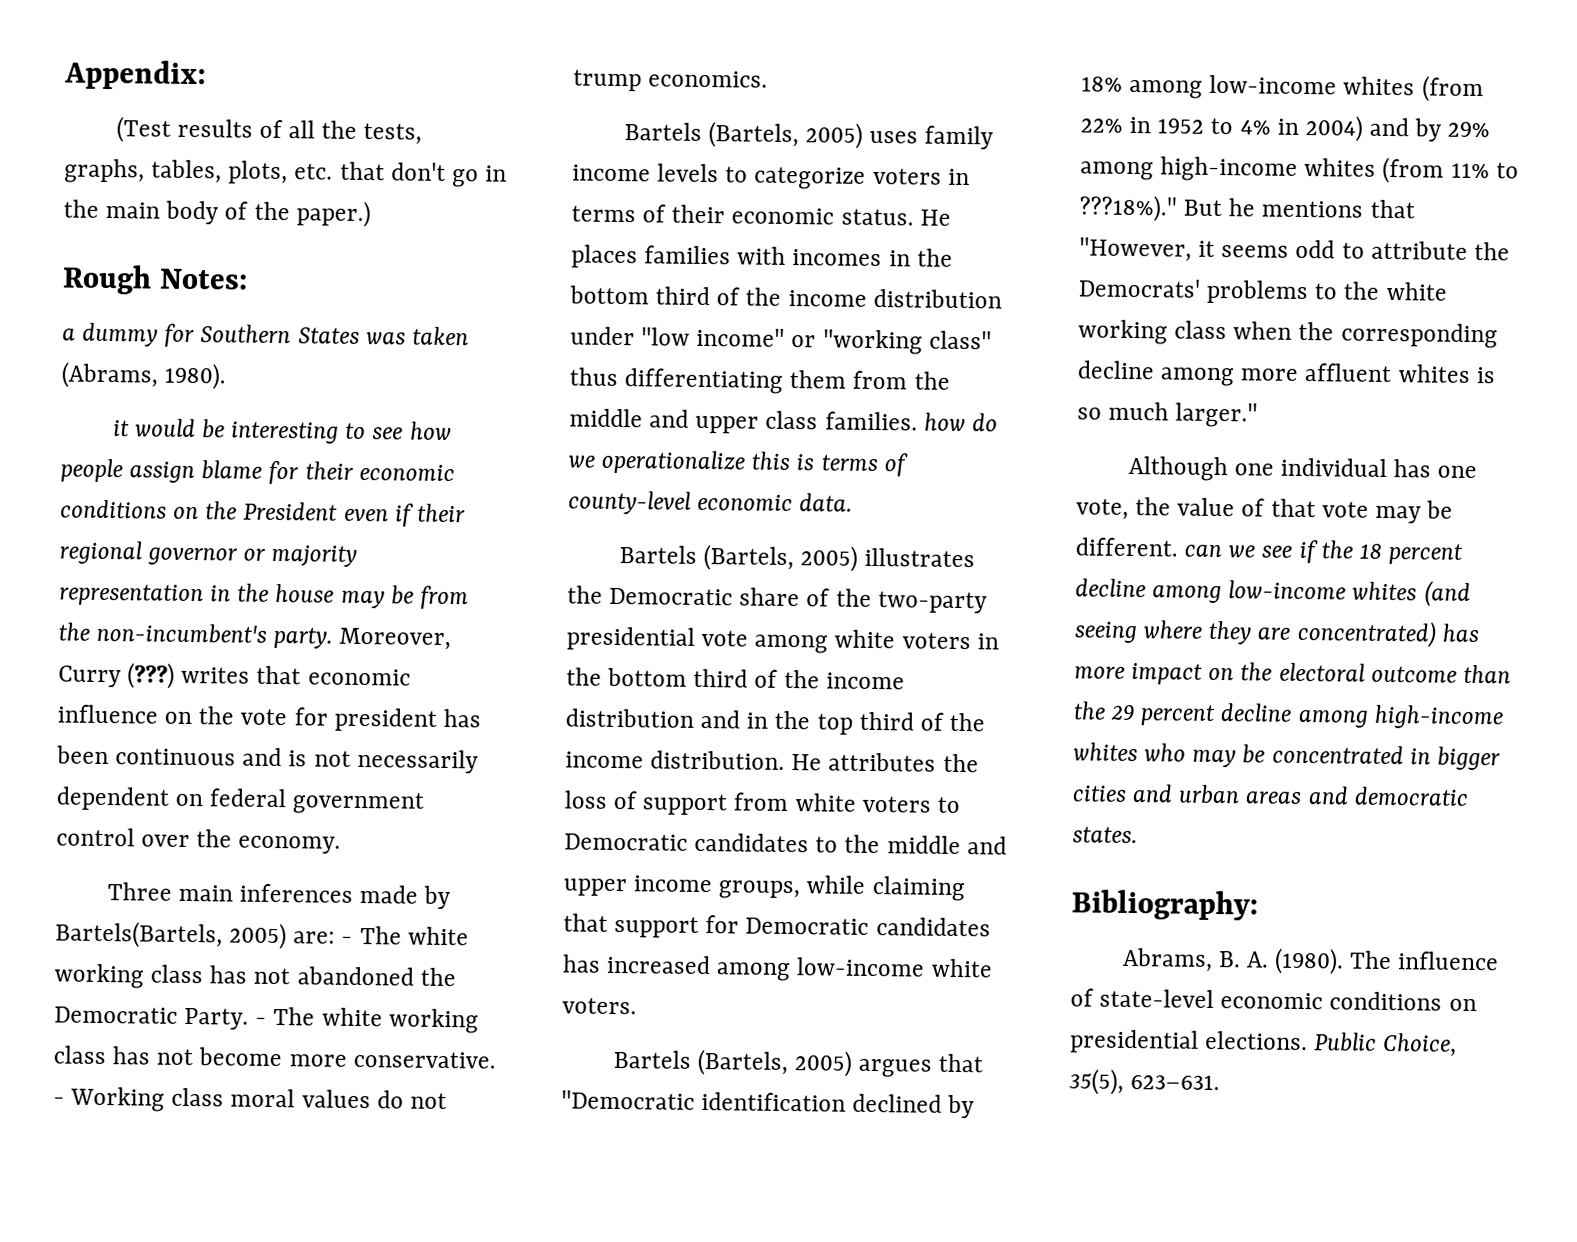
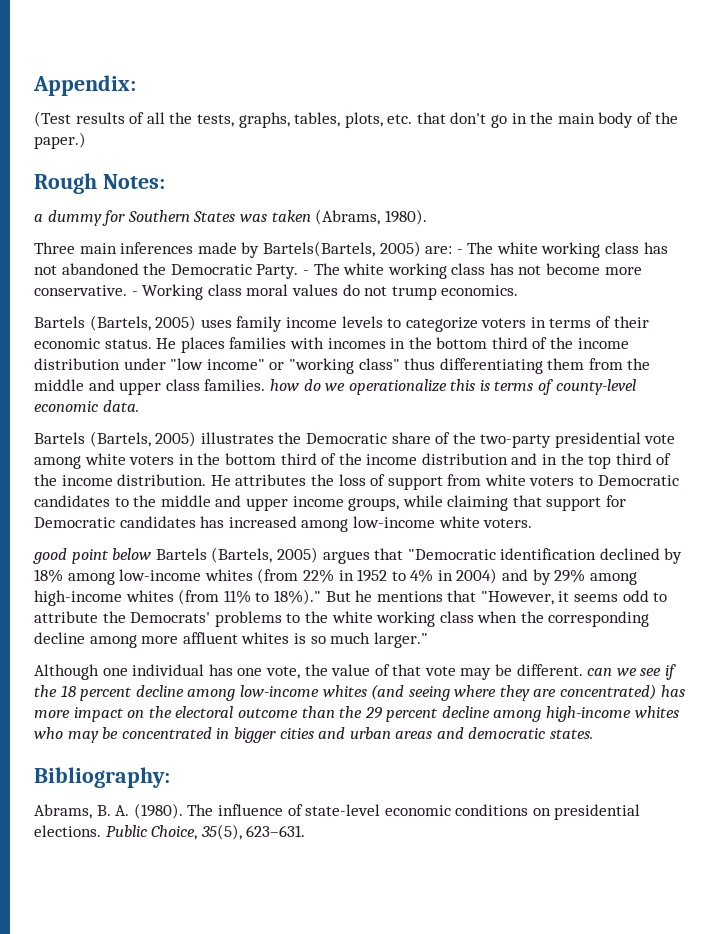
[112,418,452,444] [60,458,455,485] [60,499,466,527] [59,540,358,567] [59,583,469,610] [58,622,452,651] [58,662,411,689] [57,704,481,732] [56,745,479,774] [56,786,425,815] [56,827,342,854] // it would be interesting to see how people assign blame for their economic conditions on the President even if their regional governor or majority representation in the house may be from the non-incumbent's party. Moreover, Curry (???) writes that economic influence on the vote for president has been continuous and is not necessarily dependent on federal government control over the economy. -> (427, 217) none
(637, 1006) none -> [33,548,152,564] good point below
[1079,194,1178,222] ???18%)." -> [273,589,321,605] 18%)."

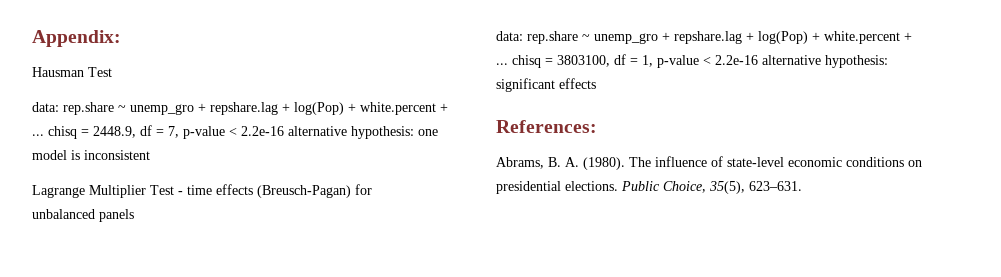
[34,111,678,128] [34,132,86,149] [34,173,165,194] [34,209,427,226] [34,241,668,258] [34,263,642,279] [34,284,519,300] [34,315,649,332] [34,337,629,353] [34,358,651,374] [34,379,636,395] [34,400,139,412] [34,431,676,448] [34,453,672,469] [34,474,679,490] [34,495,627,511] [34,516,533,532] [33,547,683,564] [34,568,637,585] [34,589,668,606] [34,611,650,627] [34,632,428,648] [34,664,677,680] [34,684,685,701] [34,706,679,722] [34,727,594,743] [34,767,170,788] (Test results of all the tests, graphs, tables, plots, etc. that don't go in the main body of the paper.) // Rough Notes: // a dummy for Southern States was taken (Abrams, 1980). // Three main inferences made by Bartels(Bartels, 2005) are: - The white working class has not abandoned the Democratic Party. - The white working class has not become more conservative. - Working class moral values do not trump economics. // Bartels (Bartels, 2005) uses family income levels to categorize voters in terms of their economic status. He places families with incomes in the bottom third of the income distribution under "low income" or "working class" thus differentiating them from the middle and upper class families. how do we operationalize this is terms of county-level economic data. // Bartels (Bartels, 2005) illustrates the Democratic share of the two-party presidential vote among white voters in the bottom third of the income distribution and in the top third of the income distribution. He attributes the loss of support from white voters to Democratic candidates to the middle and upper income groups, while claiming that support for Democratic candidates has increased among low-income white voters. // good point below Bartels (Bartels, 2005) argues that "Democratic identification declined by 18% among low-income whites (from 22% in 1952 to 4% in 2004) and by 29% among high-income whites (from 11% to 18%)." But he mentions that "However, it seems odd to attribute the Democrats' problems to the white working class when the corresponding decline among more affluent whites is so much larger." // Although one individual has one vote, the value of that vote may be different. can we see if the 18 percent decline among low-income whites (and seeing where they are concentrated) has more impact on the electoral outcome than the 29 percent decline among high-income whites who may be concentrated in bigger cities and urban areas and democratic states. // Bibliography: -> [32,67,112,77] [32,102,448,115] [32,125,438,139] [32,150,150,160] [32,184,372,198] [32,209,134,222] [496,31,912,44] [496,54,888,68] [496,78,596,92] [496,120,597,133] Hausman Test // data: rep.share ~ unemp_gro + repshare.lag + log(Pop) + white.percent + ... chisq = 2448.9, df = 7, p-value < 2.2e-16 alternative hypothesis: one model is inconsistent // Lagrange Multiplier Test - time effects (Breusch-Pagan) for // unbalanced panels // data: rep.share ~ unemp_gro + repshare.lag + log(Pop) + white.percent + ... chisq = 3803100, df = 1, p-value < 2.2e-16 alternative hypothesis: significant effects // References:

